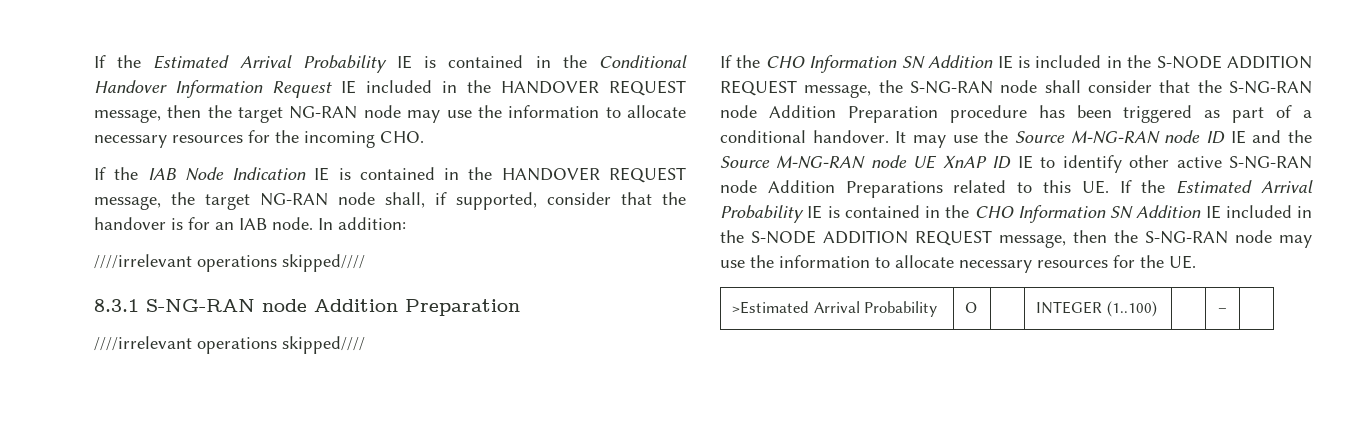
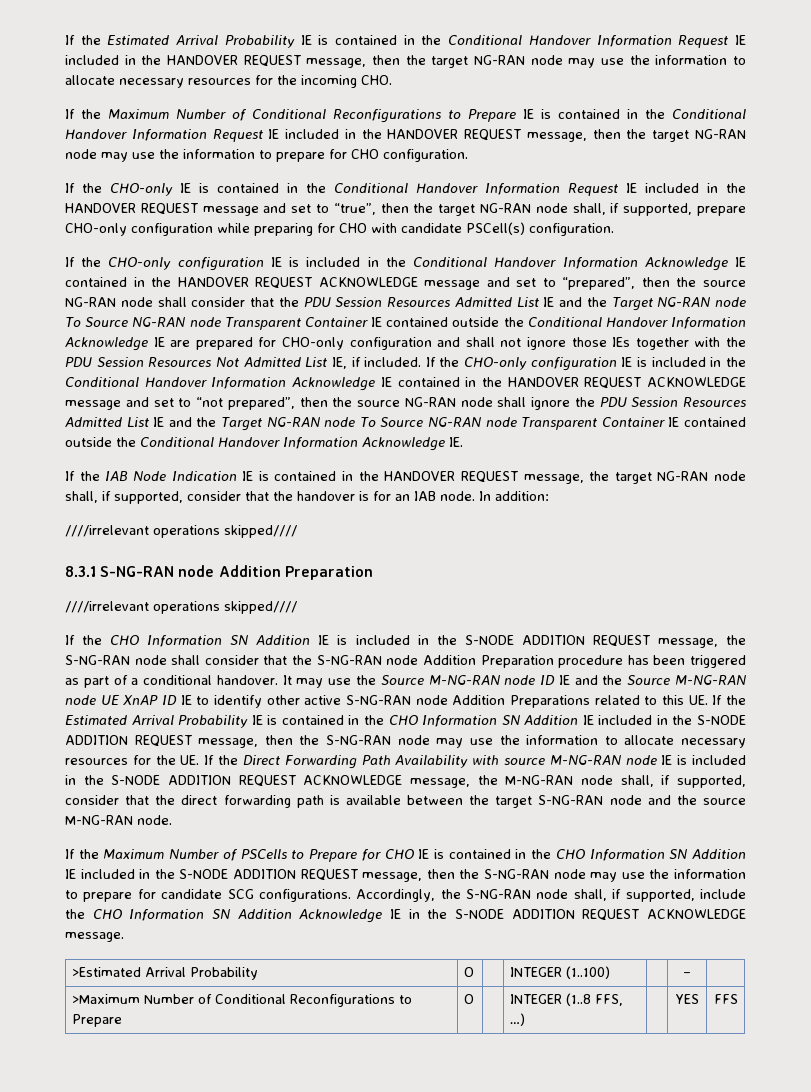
(424, 137) none -> [65,109,746,123] [65,129,746,142] [65,149,468,162] [65,183,746,196] [65,203,746,216] [65,222,614,236] [65,257,746,271] [65,277,747,290] [65,297,746,311] [65,317,746,330] [65,337,747,351] [65,357,746,371] [65,377,746,391] [65,397,746,410] [65,417,746,431] [65,437,463,451] // If the Maximum Number of Conditional Reconfigurations to Prepare IE is contained in the Conditional Handover Information Request IE included in the HANDOVER REQUEST message, then the target NG-RAN node may use the information to prepare for CHO configuration. // If the CHO-only IE is contained in the Conditional Handover Information Request IE included in the HANDOVER REQUEST message and set to “true”, then the target NG-RAN node shall, if supported, prepare CHO-only configuration while preparing for CHO with candidate PSCell(s) configuration. // If the CHO-only configuration IE is included in the Conditional Handover Information Acknowledge IE contained in the HANDOVER REQUEST ACKNOWLEDGE message and set to “prepared”, then the source NG-RAN node shall consider that the PDU Session Resources Admitted List IE and the Target NG-RAN node To Source NG-RAN node Transparent Container IE contained outside the Conditional Handover Information Acknowledge IE are prepared for CHO-only configuration and shall not ignore those IEs together with the PDU Session Resources Not Admitted List IE, if included. If the CHO-only configuration IE is included in the Conditional Handover Information Acknowledge IE contained in the HANDOVER REQUEST ACKNOWLEDGE message and set to “not prepared”, then the source NG-RAN node shall ignore the PDU Session Resources Admitted List IE and the Target NG-RAN node To Source NG-RAN node Transparent Container IE contained outside the Conditional Handover Information Acknowledge IE.
(1196, 262) none -> [204,755,746,769] [65,775,746,788] [65,795,746,808] [65,815,172,825] [65,849,746,862] [65,869,747,882] [65,889,746,902] [65,909,746,923] [65,932,124,942] If the Direct Forwarding Path Availability with source M-NG-RAN node IE is included in the S-NODE ADDITION REQUEST ACKNOWLEDGE message, the M-NG-RAN node shall, if supported, consider that the direct forwarding path is available between the target S-NG-RAN node and the source M-NG-RAN node. // If the Maximum Number of PSCells to Prepare for CHO IE is contained in the CHO Information SN Addition IE included in the S-NODE ADDITION REQUEST message, then the S-NG-RAN node may use the information to prepare for candidate SCG configurations. Accordingly, the S-NG-RAN node shall, if supported, include the CHO Information SN Addition Acknowledge IE in the S-NODE ADDITION REQUEST ACKNOWLEDGE message.
(1227, 310) none -> [71,994,412,1007] [71,1014,122,1027] [463,994,474,1004] [509,993,623,1006] [509,1013,525,1026] [675,994,699,1004] [713,994,738,1004] // >Maximum Number of Conditional Reconfigurations to Prepare | O | | INTEGER (1..8 FFS, …) | | YES | FFS

